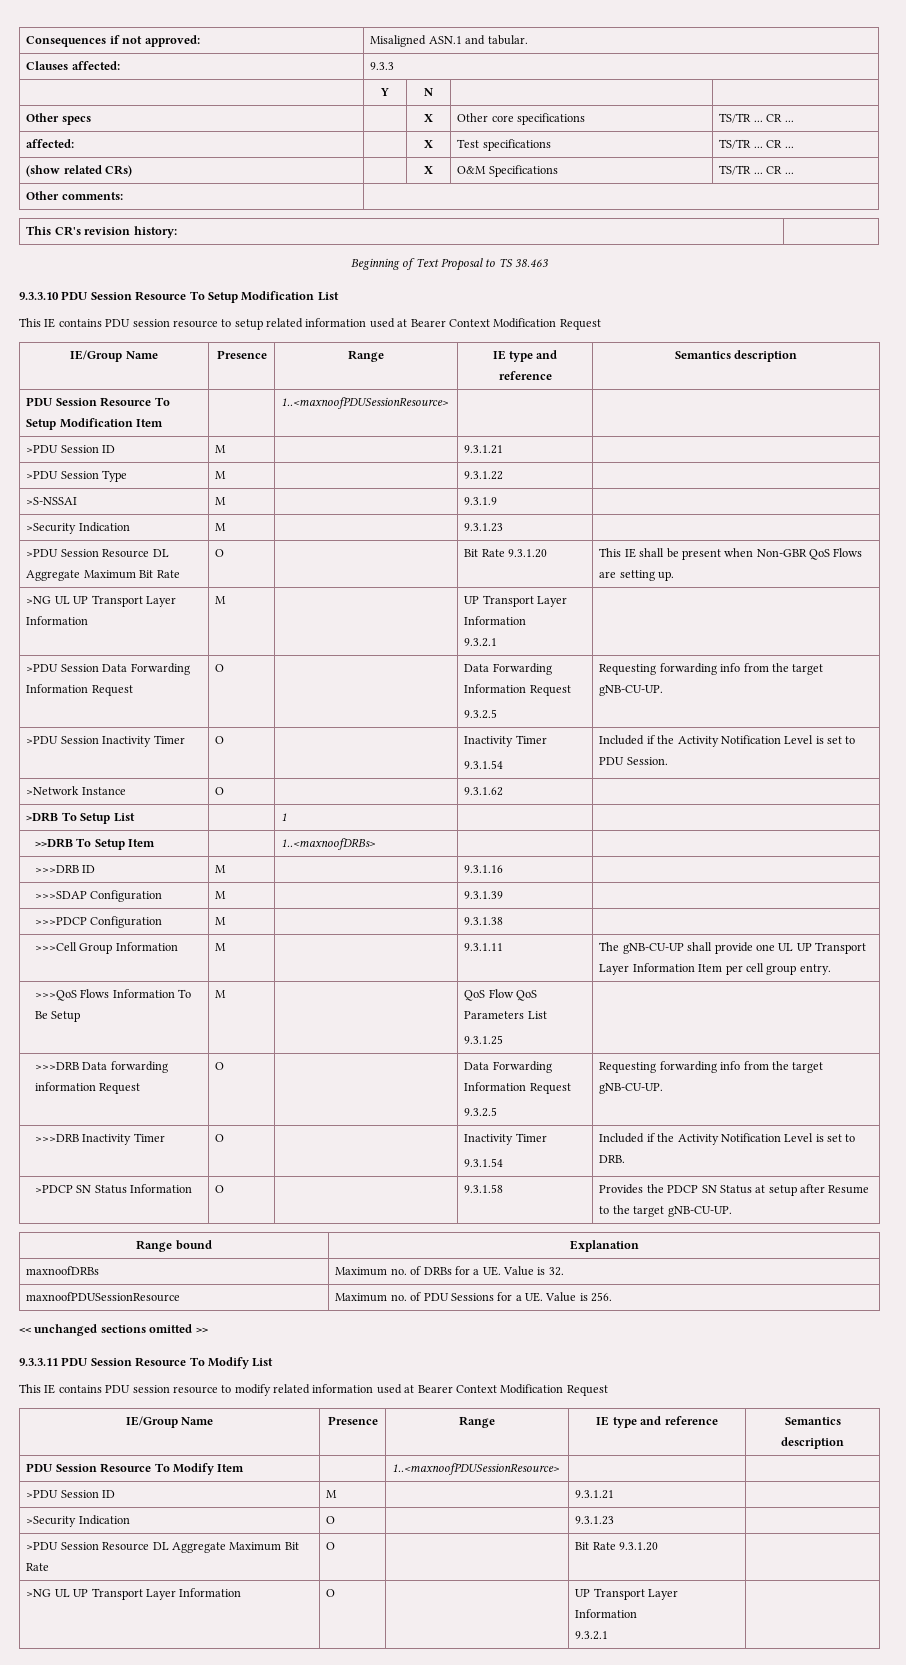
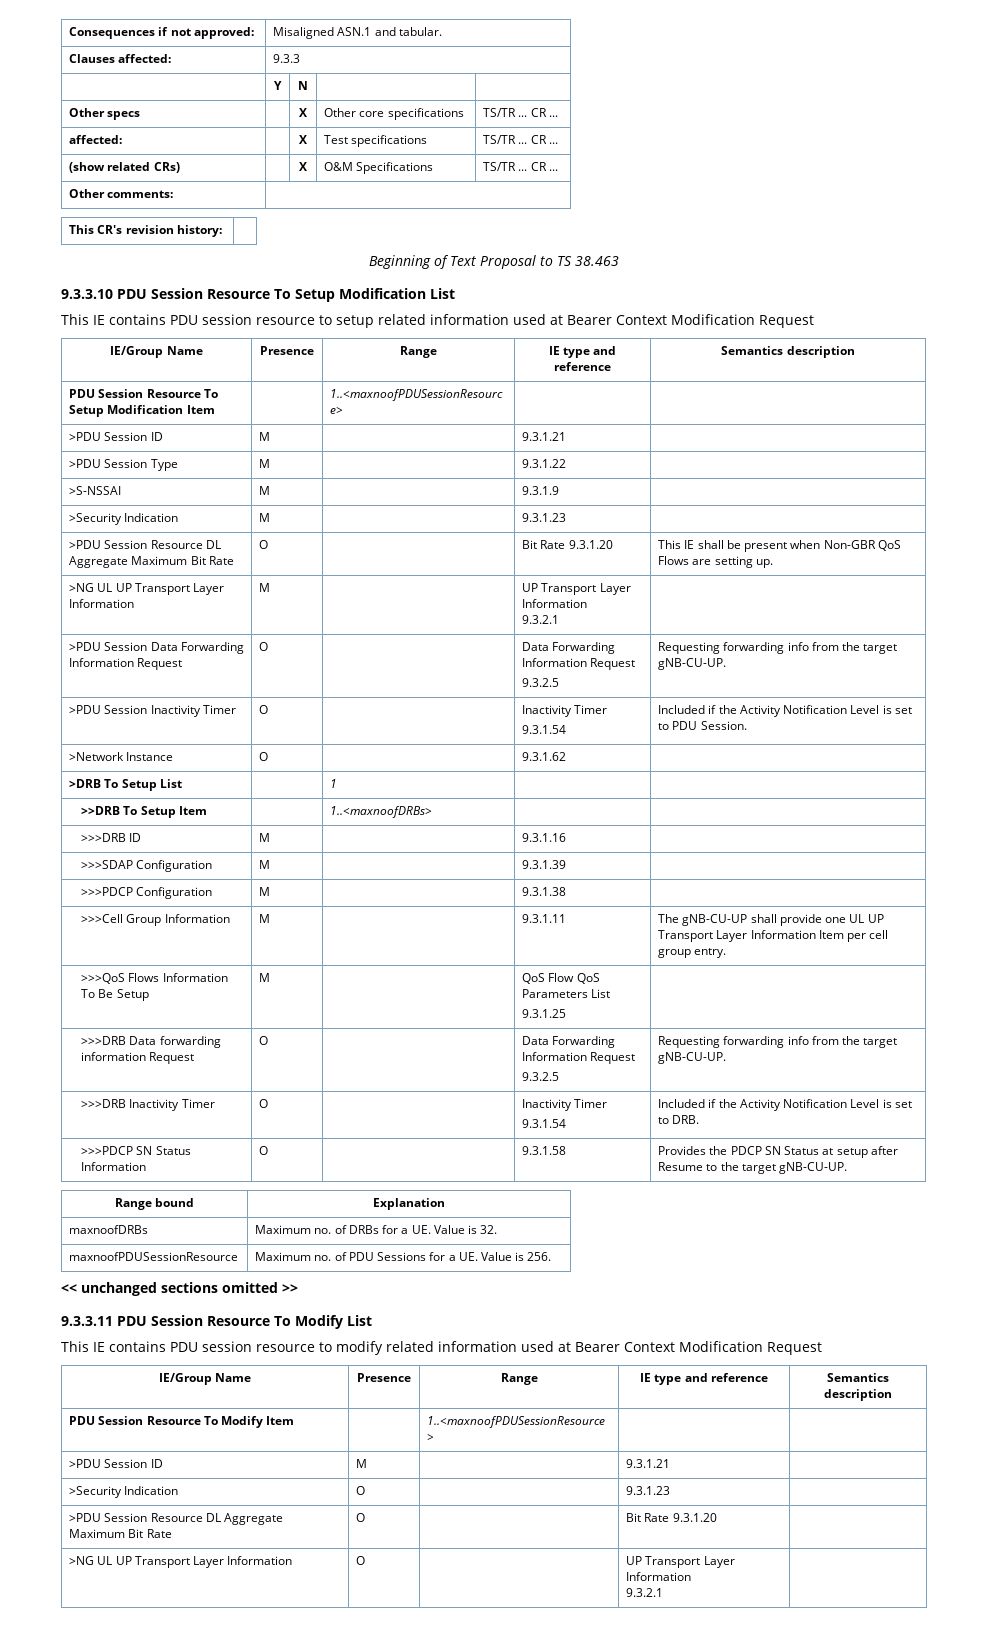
[34,1185,73,1193] >PDCP -> [81,1146,134,1155] >>>PDCP

